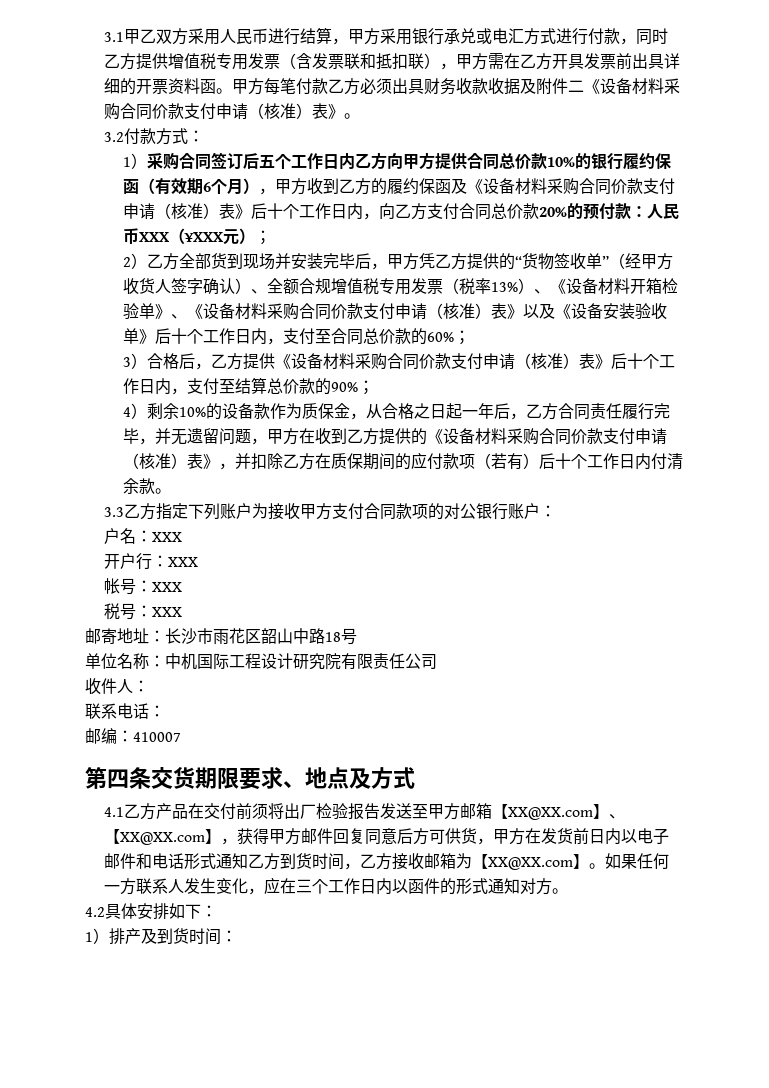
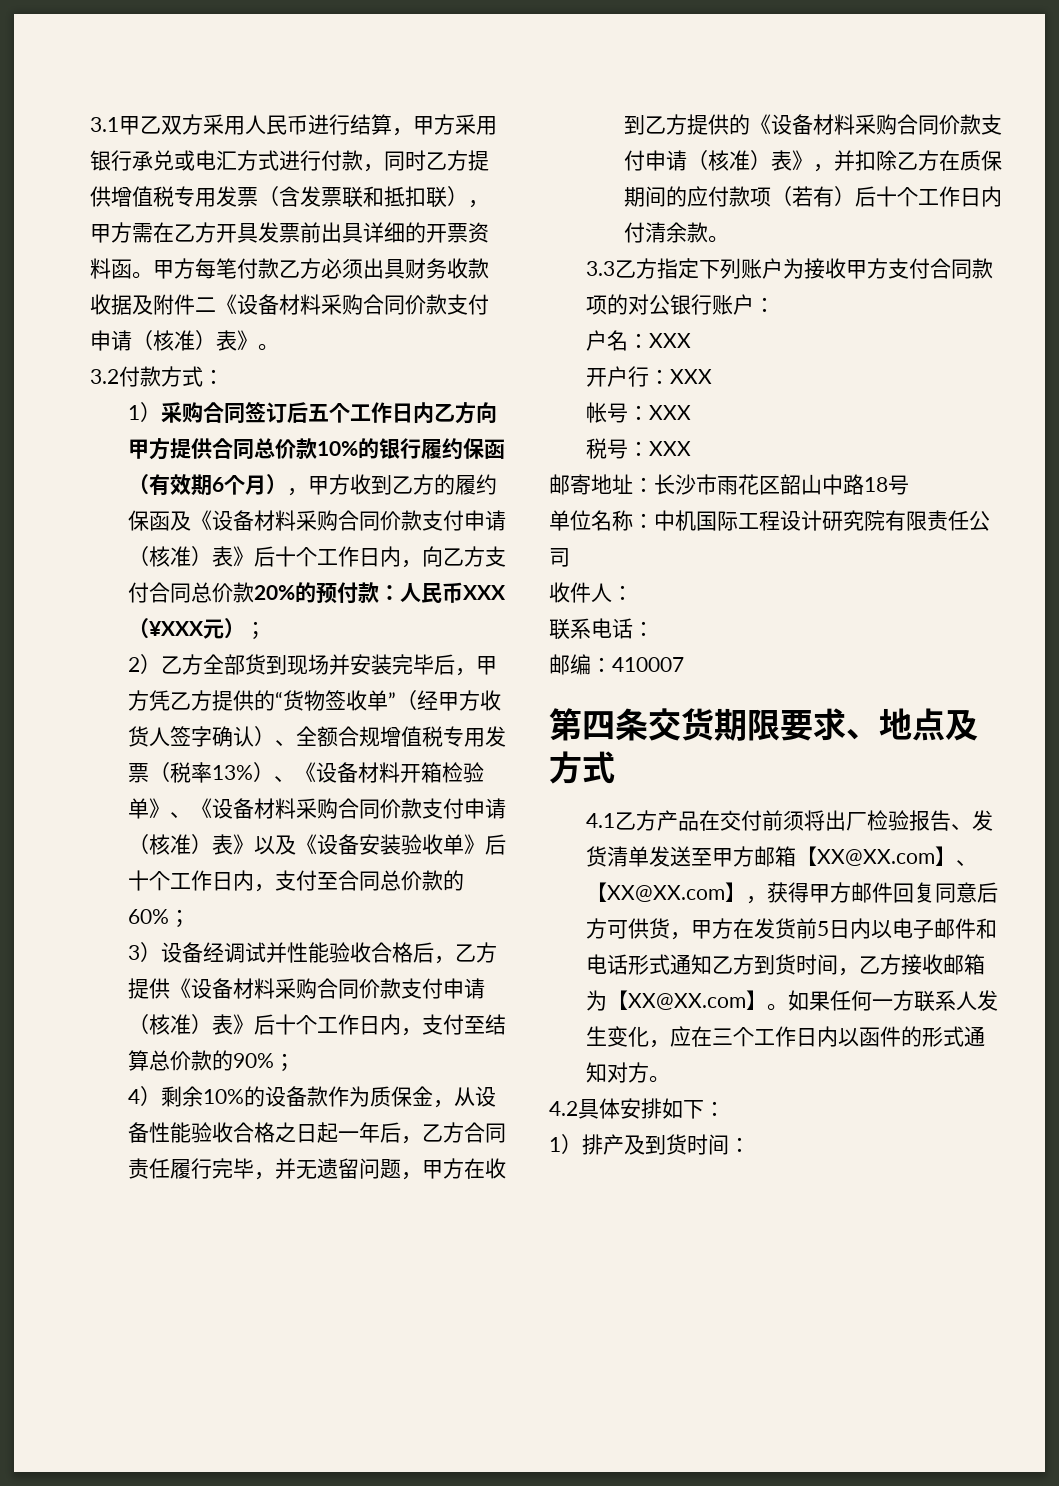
(148, 361) none -> [160,942,371,963] 设备经调试并性能验收
(383, 411) none -> [474,1086,496,1107] [127,1122,233,1143] 设备性能验收
(381, 811) none -> [951,810,994,831] [586,846,650,867] 、发货清单
(590, 836) none -> [817,921,830,936] 5

